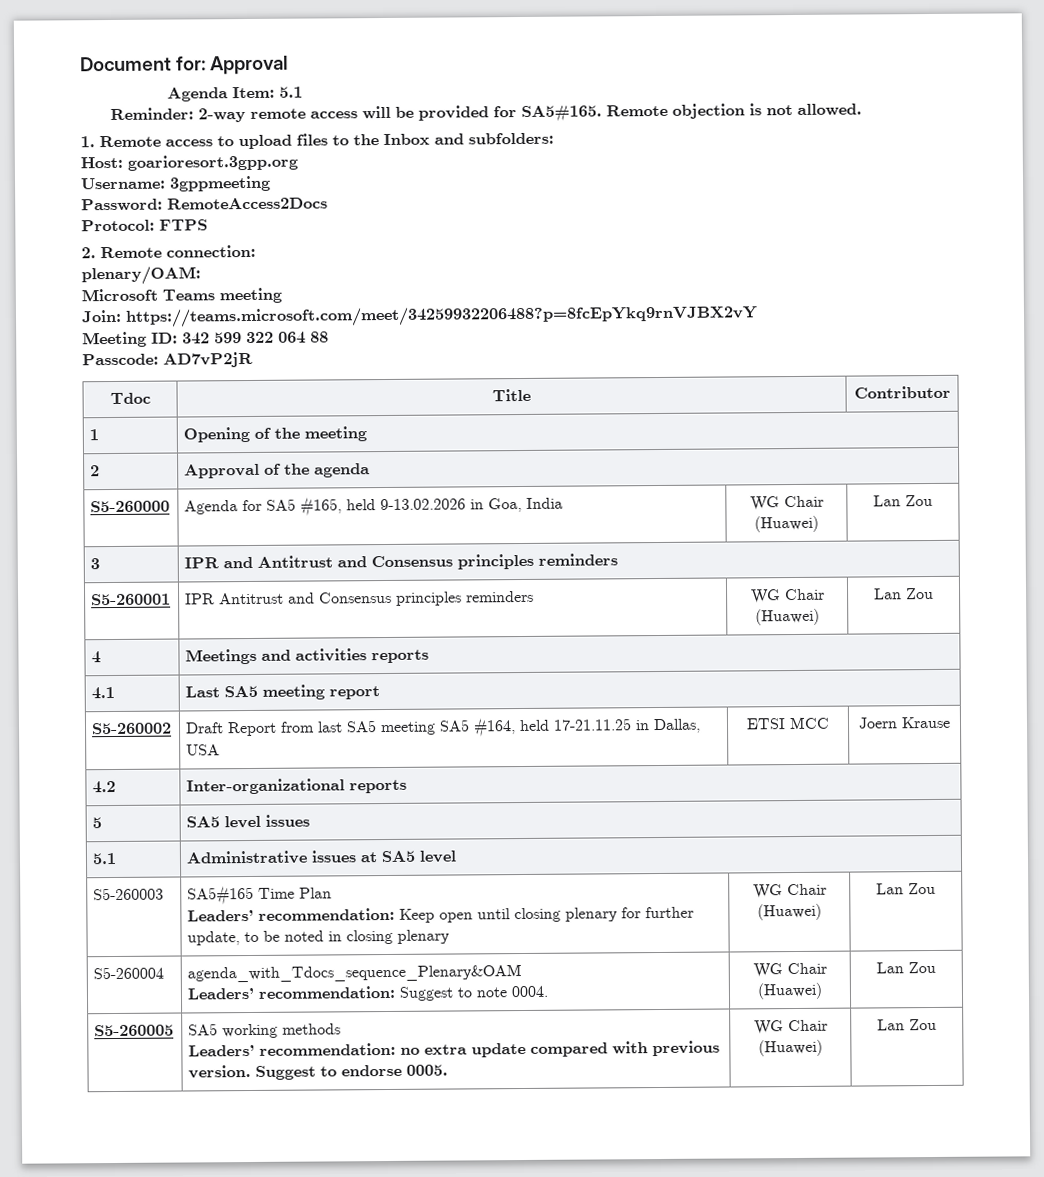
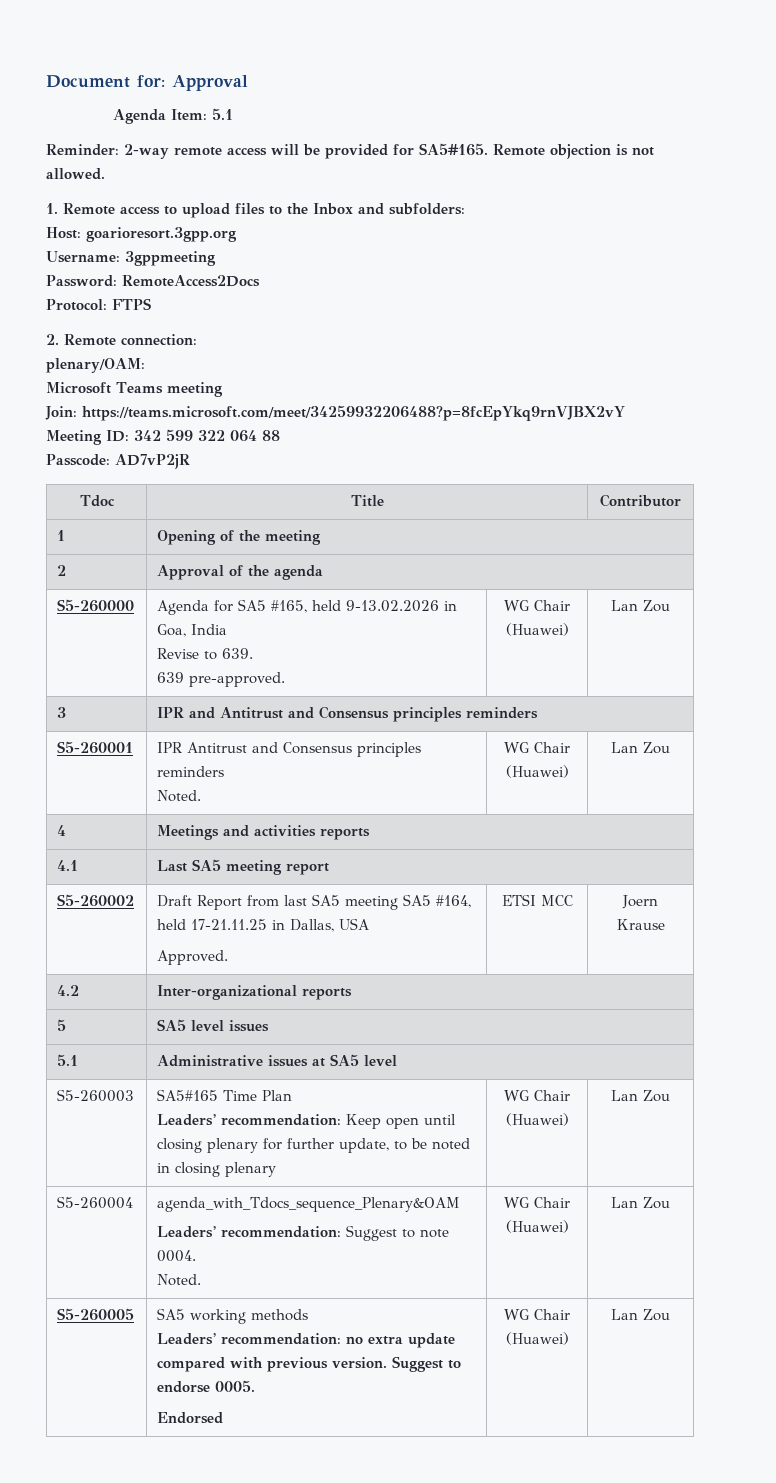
(564, 503) none -> [157,648,254,660] [157,672,286,687] // Revise to 639. // 639 pre-approved.
(535, 596) none -> [157,790,202,802] // Noted.
(221, 750) none -> [157,950,229,965] // Approved.
(549, 991) none -> [157,1274,202,1286] // Noted.
(449, 1070) none -> [157,1412,224,1424] // Endorsed

